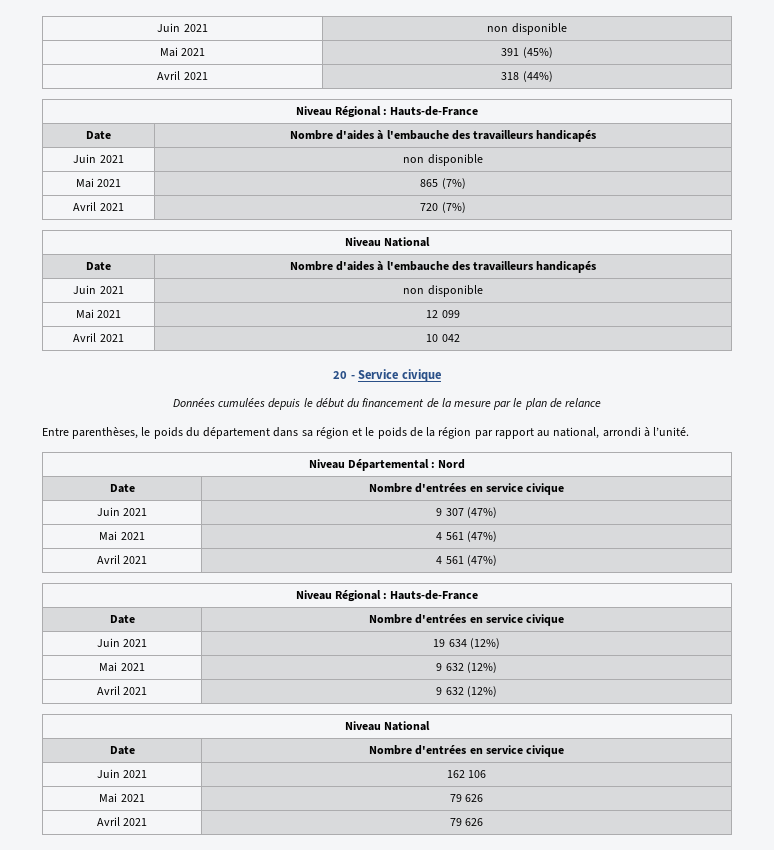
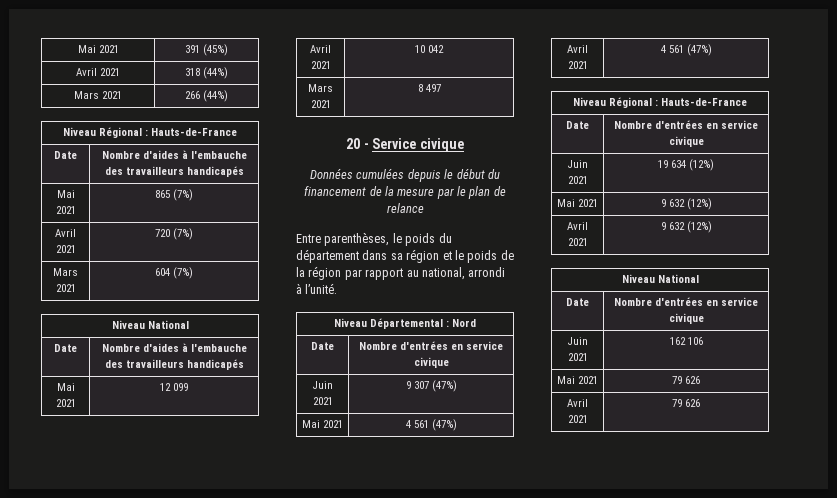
[157,23,208,32] [487,23,567,35] Juin 2021 | non disponible // -> (77, 49) none
(553, 76) none -> [74,91,122,99] [185,90,228,102] // Mars 2021 | 266 (44%)
[73,154,124,163] [403,154,483,166] // Juin 2021 | non disponible -> (244, 171) none
(466, 207) none -> [53,268,78,276] [55,284,76,292] [155,267,193,279] // Mars 2021 | 604 (7%)
[73,285,124,294] [403,285,483,297] // Juin 2021 | non disponible -> (244, 364) none
(460, 338) none -> [308,84,333,92] [310,100,331,108] [417,84,441,92] // Mars 2021 | 8 497

